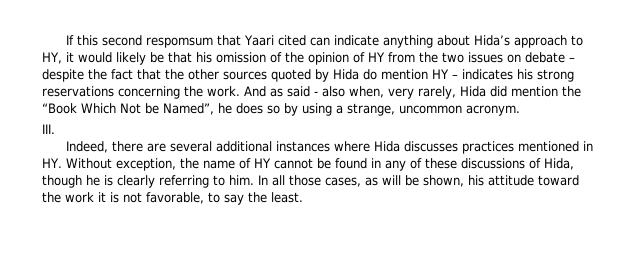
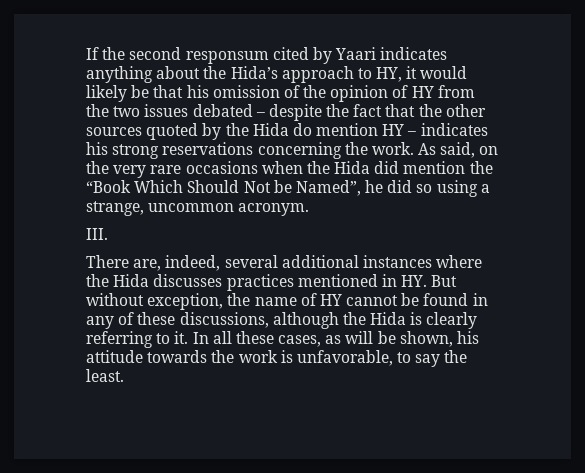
[77,35,380,48] this second respomsum that Yaari cited can indicate -> [102,47,448,64] the second responsum cited by Yaari indicates
(471, 40) none -> [203,66,227,79] the
[507,52,565,63] on debate -> [192,104,253,117] debated
(329, 75) none -> [225,123,249,136] the
[244,86,456,99] And as said - also when, very rarely, -> [418,142,499,158] [86,161,330,178] As said, on the very rare occasions when the
(116, 108) none -> [187,180,240,193] Should
[236,103,298,116] does so by -> [387,180,433,193] did so
[66,141,167,153] Indeed, there are -> [86,255,221,271] There are, indeed,
(371, 146) none -> [86,274,109,287] the
[65,158,112,169] Without -> [431,275,458,287] [86,293,144,306] But without
[460,158,574,170] [42,175,100,188] discussions of Hida, though he -> [179,312,407,329] discussions, although the Hida
[229,175,254,185] him. -> [174,331,189,344] it.
[289,175,321,186] those -> [235,331,274,344] these
[538,175,579,186] toward -> [147,350,208,363] towards
[98,192,204,204] it is not favorable, -> [280,350,393,366] is unfavorable,

